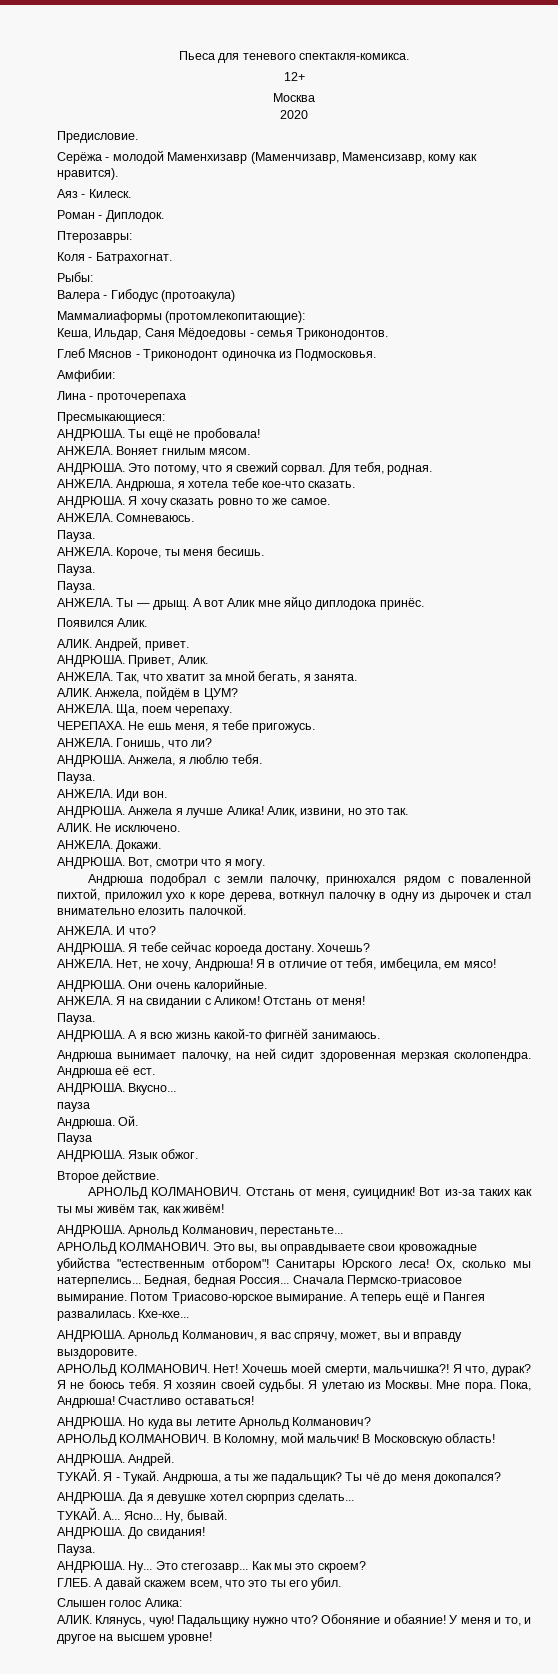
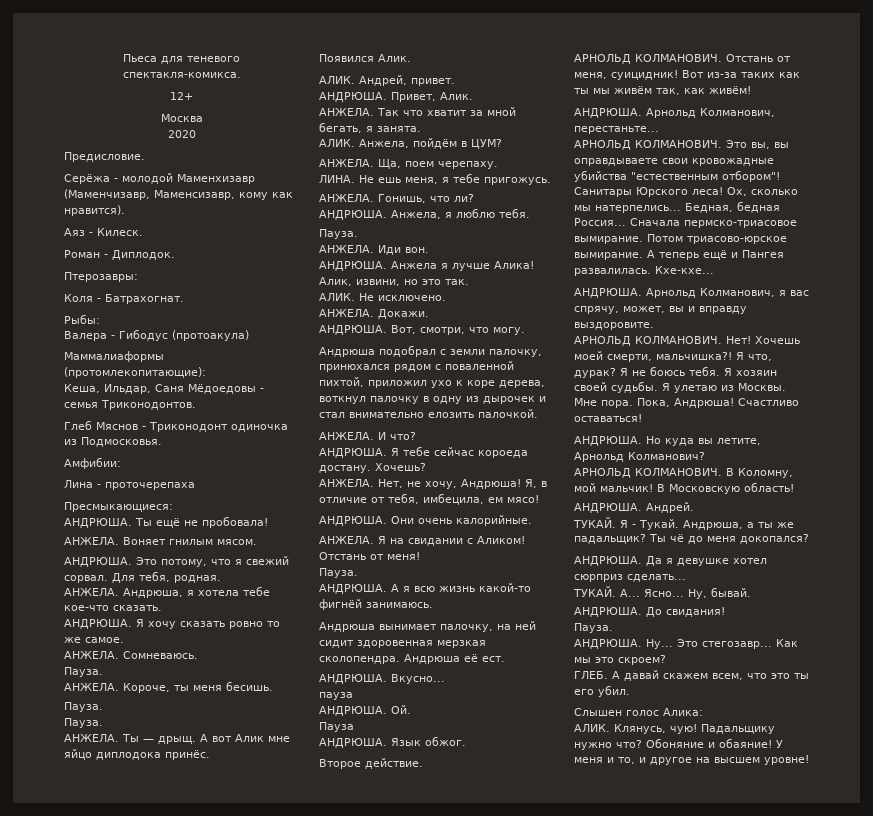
[116,672,140,683] Так, -> [377,108,399,116] Так
[57,721,125,730] ЧЕРЕПАХА. -> [319,175,355,183] ЛИНА.
[155,859,232,869] смотри что я -> [420,327,489,335] смотри, что
[255,959,265,968] Я -> [525,479,537,488] Я,
[57,1117,115,1129] Андрюша. -> [319,706,387,716] АНДРЮША.
[346,1275,462,1287] Пермско-триасовое -> [684,220,797,228] пермско-триасовое
[171,1292,273,1304] Триасово-юрское -> [687,236,787,244] триасово-юрское
[195,1419,236,1426] летите -> [717,438,761,445] летите,

